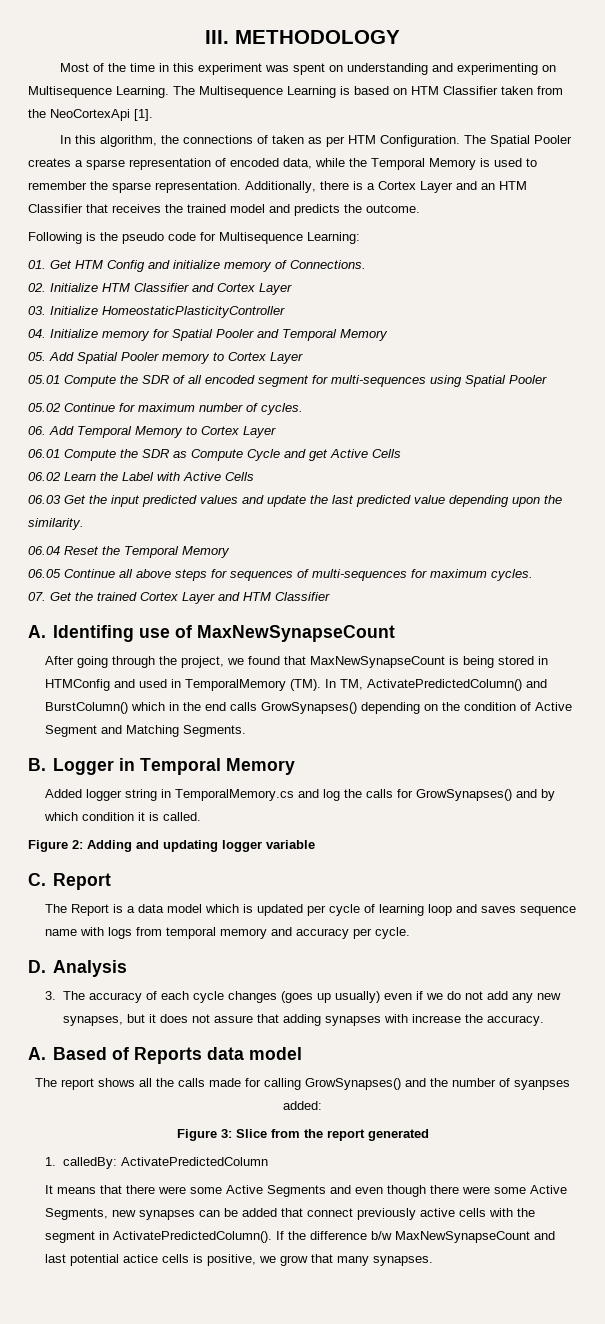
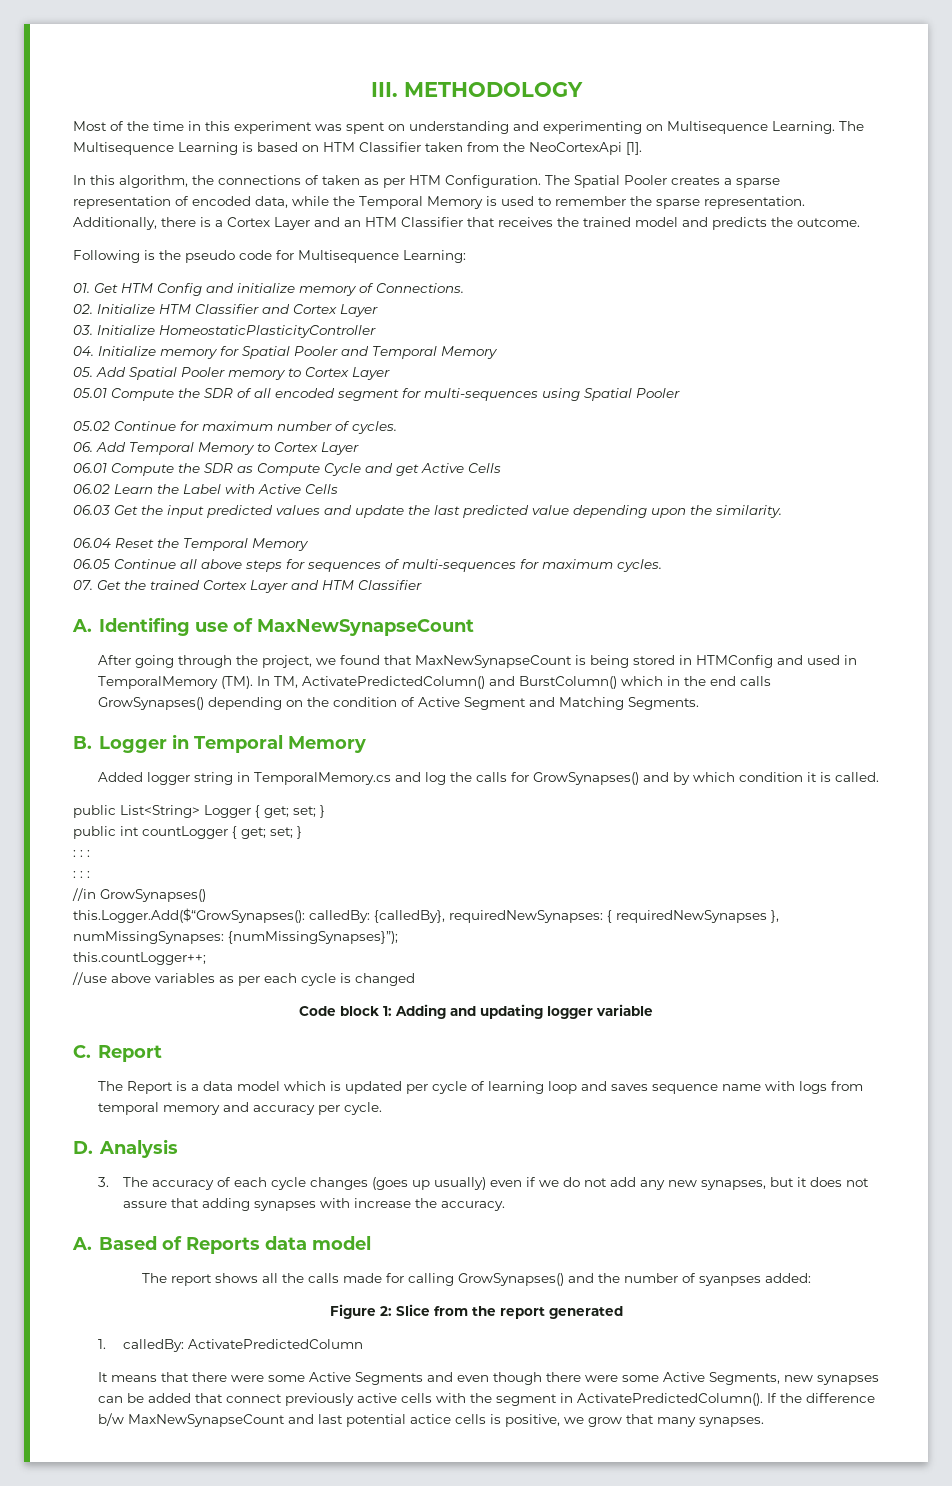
[28,840,83,852] Figure 2: -> [73,805,325,818] [73,826,302,839] [73,850,90,857] [73,871,90,878] [72,888,206,902] [73,908,779,923] [73,931,398,944] [73,952,206,965] [72,972,415,986] [299,1006,392,1016] public List<String> Logger { get; set; } // public int countLogger { get; set; } // : : : // : : : // //in GrowSynapses() // this.Logger.Add($“GrowSynapses(): calledBy: {calledBy}, requiredNewSynapses: { requiredNewSynapses }, numMissingSynapses: {numMissingSynapses}”); // this.countLogger++; // //use above variables as per each cycle is changed // Code block 1:
[220,1129,232,1138] 3: -> [379,1306,392,1316] 2:

